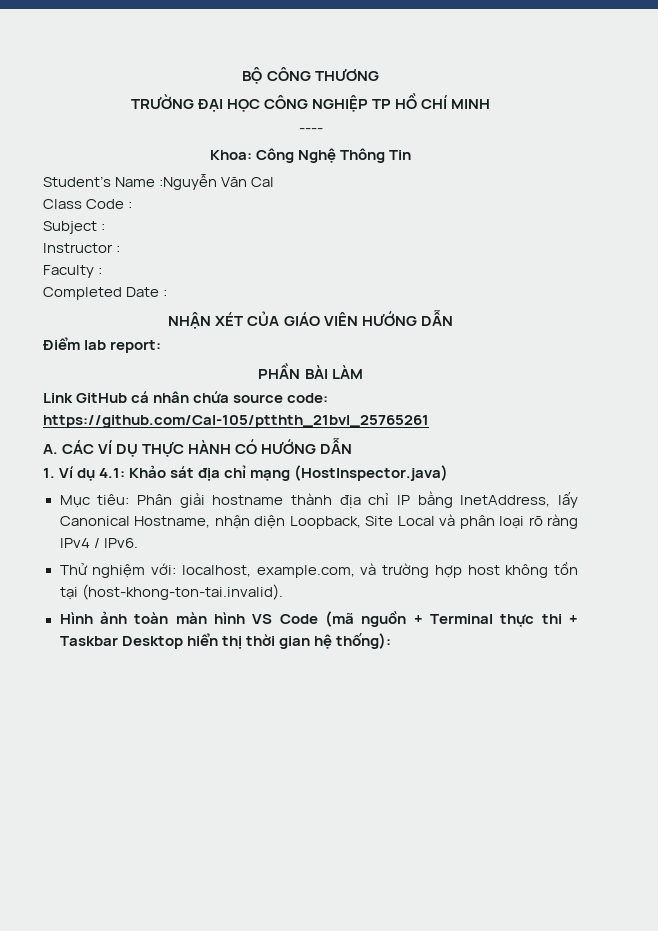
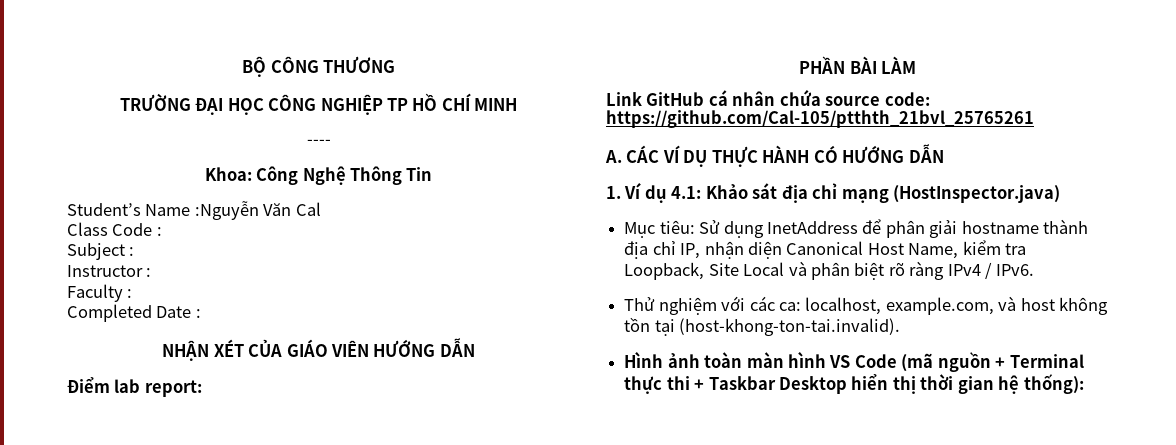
[136,494,172,505] Phân -> [699,219,925,238] Sử dụng InetAddress để phân
[396,491,578,508] [59,515,285,529] IP bằng InetAddress, lấy Canonical Hostname, nhận diện -> [680,240,1027,259] IP, nhận diện Canonical Host Name, kiểm tra
[499,516,524,529] loại -> [854,262,885,280] biệt
[151,563,176,575] với: -> [721,296,801,311] với các ca:
[382,563,462,578] trường hợp -> (1017, 303) none

